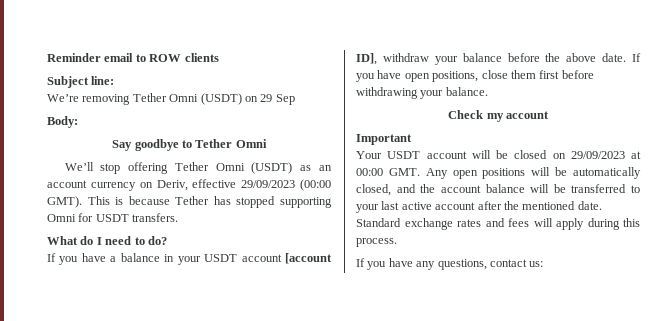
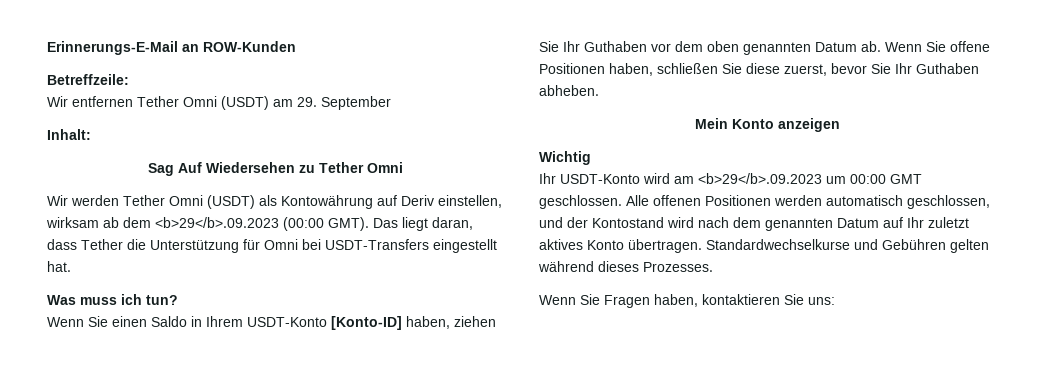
[47,53,219,62] [47,76,115,88] [47,93,295,105] [47,116,78,128] [112,139,267,151] [64,162,332,174] [47,179,331,191] [47,196,332,208] [47,213,179,222] [47,236,167,245] [47,253,332,265] [356,53,641,65] [356,70,594,82] [356,87,488,99] [448,110,549,122] [356,134,412,145] [356,150,641,159] [356,167,641,179] [356,184,640,196] [356,201,602,213] [356,218,640,230] [356,238,397,247] [356,258,544,270] Reminder email to ROW clients // Subject line: // We’re removing Tether Omni (USDT) on 29 Sep // Body: // Say goodbye to Tether Omni // We’ll stop offering Tether Omni (USDT) as an account currency on Deriv, effective 29/09/2023 (00:00 GMT). This is because Tether has stopped supporting Omni for USDT transfers. // What do I need to do? // If you have a balance in your USDT account [account ID], withdraw your balance before the above date. If you have open positions, close them first before withdrawing your balance. // Check my account // Important // Your USDT account will be closed on 29/09/2023 at 00:00 GMT. Any open positions will be automatically closed, and the account balance will be transferred to your last active account after the mentioned date. Standard exchange rates and fees will apply during this process. // If you have any questions, contact us: -> [47,41,296,55] [47,74,129,85] [47,96,391,110] [47,129,91,140] [148,162,403,176] [47,195,502,209] [46,217,473,231] [47,239,497,253] [47,261,71,272] [47,294,178,305] [47,316,496,330] [539,41,990,55] [539,63,979,76] [539,85,599,96] [695,118,840,132] [539,151,591,165] [539,173,922,184] [539,195,990,209] [539,217,969,231] [539,239,989,253] [538,261,713,272] [539,294,835,308] Erinnerungs-E-Mail an ROW-Kunden // Betreffzeile: // Wir entfernen Tether Omni (USDT) am 29. September // Inhalt: // Sag Auf Wiedersehen zu Tether Omni // Wir werden Tether Omni (USDT) als Kontowährung auf Deriv einstellen, wirksam ab dem <b>29</b>.09.2023 (00:00 GMT). Das liegt daran, dass Tether die Unterstützung für Omni bei USDT-Transfers eingestellt hat. // Was muss ich tun? // Wenn Sie einen Saldo in Ihrem USDT-Konto [Konto-ID] haben, ziehen Sie Ihr Guthaben vor dem oben genannten Datum ab. Wenn Sie offene Positionen haben, schließen Sie diese zuerst, bevor Sie Ihr Guthaben abheben. // Mein Konto anzeigen // Wichtig // Ihr USDT-Konto wird am <b>29</b>.09.2023 um 00:00 GMT geschlossen. Alle offenen Positionen werden automatisch geschlossen, und der Kontostand wird nach dem genannten Datum auf Ihr zuletzt aktives Konto übertragen. Standardwechselkurse und Gebühren gelten während dieses Prozesses. // Wenn Sie Fragen haben, kontaktieren Sie uns:

